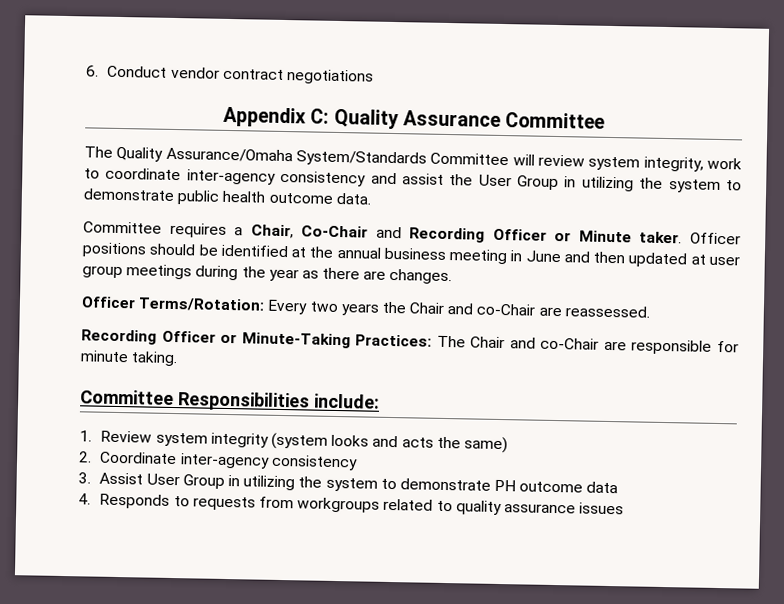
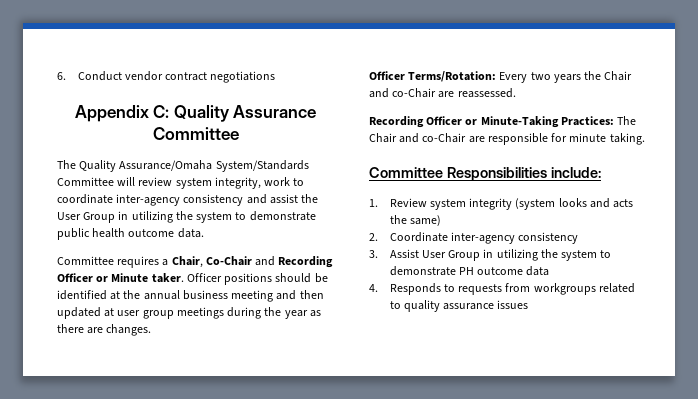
[510,250,561,263] in June -> (274, 296) none

